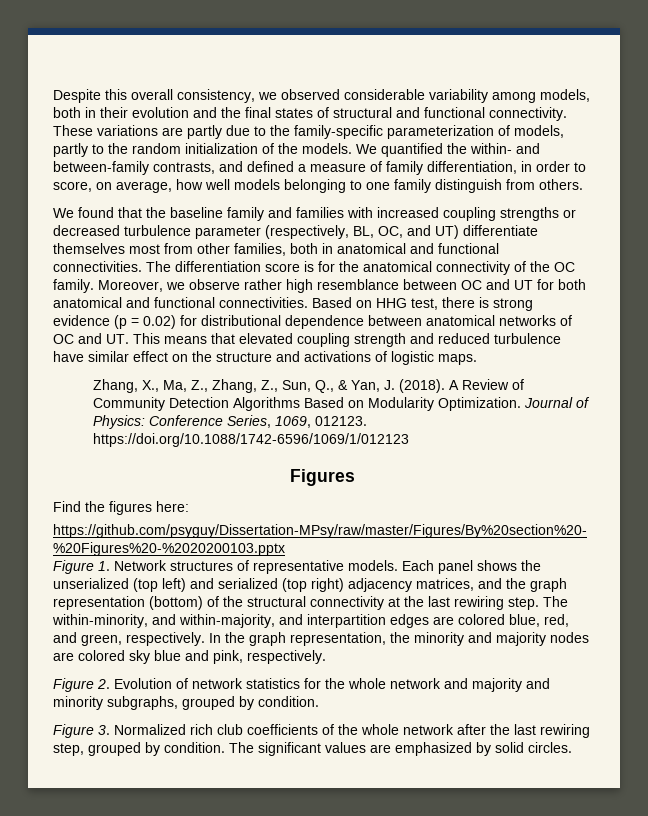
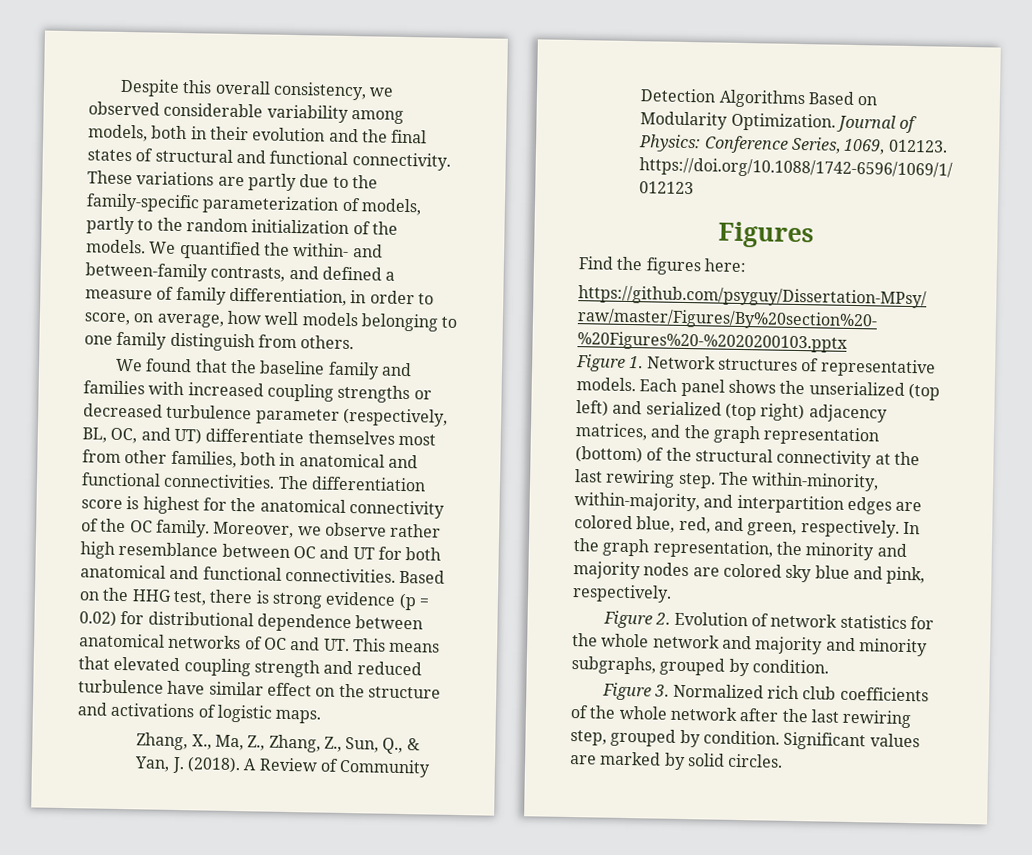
(314, 266) none -> [142,496,200,515] highest
(372, 304) none -> [102,587,130,602] the
[152,614,176,625] and -> (880, 482) none
[229,742,321,756] The significant -> [783,731,867,751] Significant
[395,742,472,756] emphasized -> [600,751,662,766] marked

